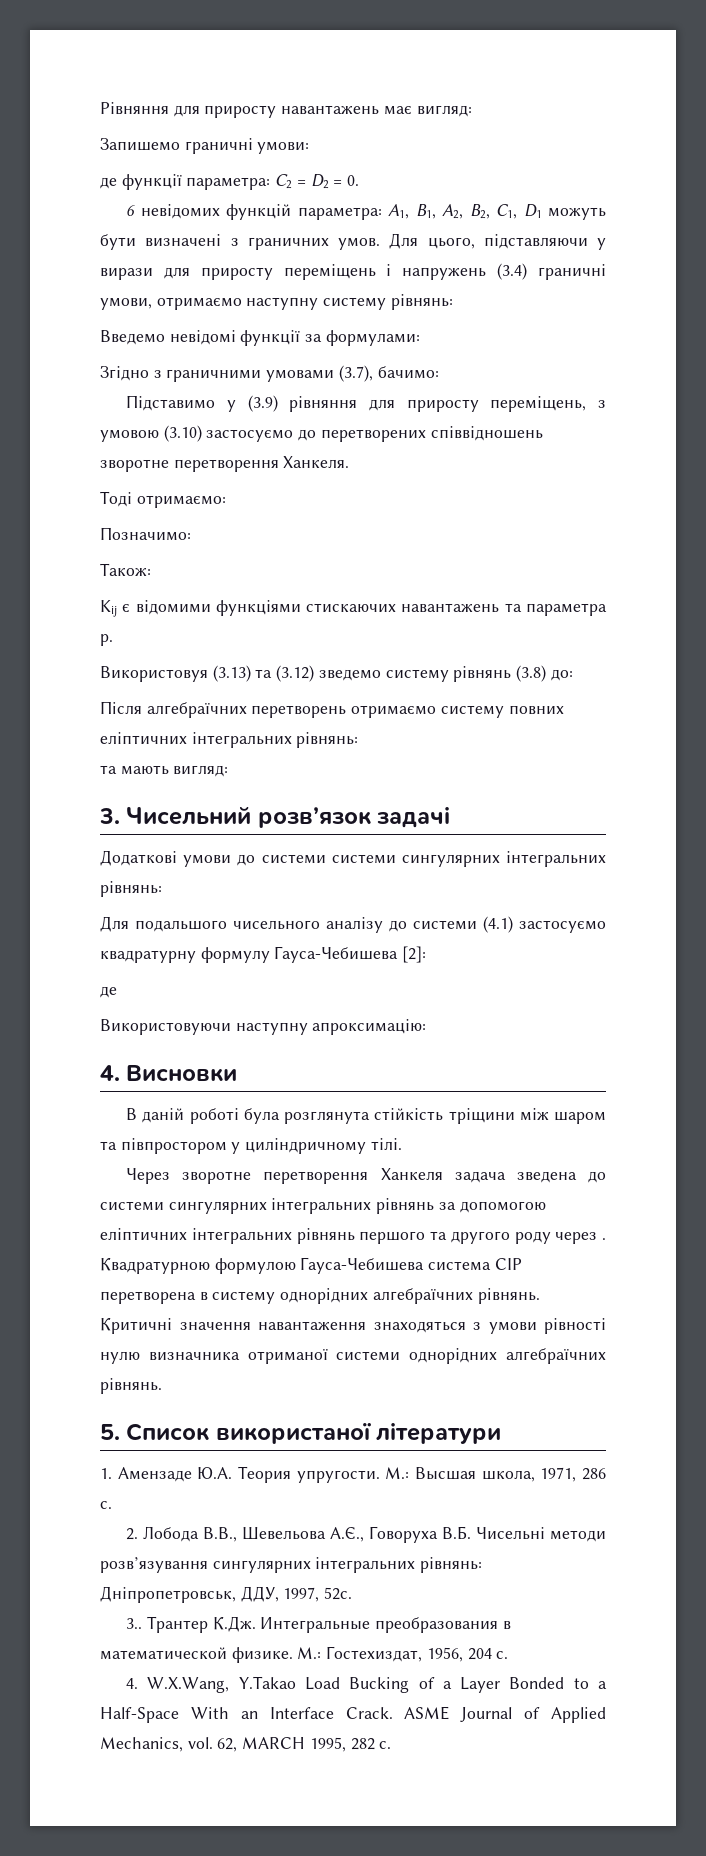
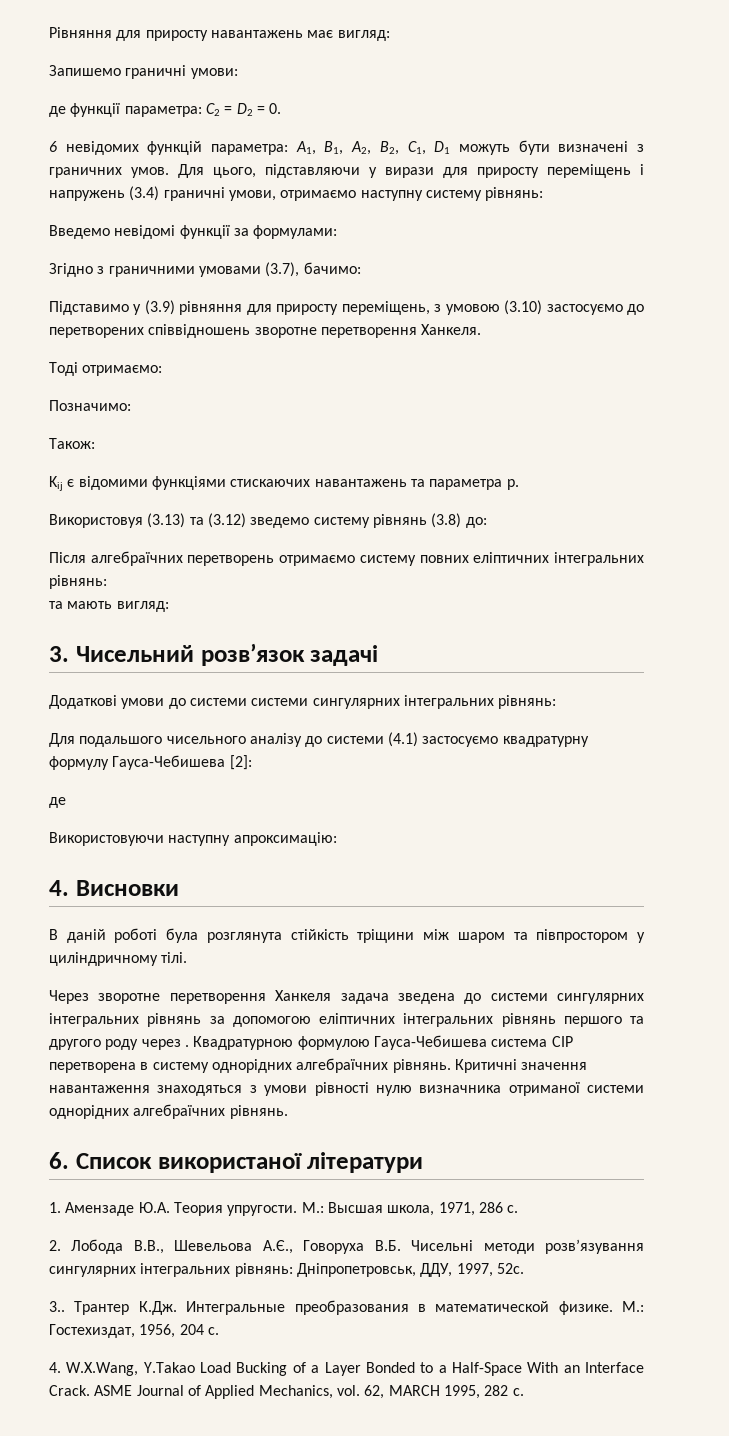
[100,1424,120,1440] 5. -> [49,1152,69,1169] 6.

